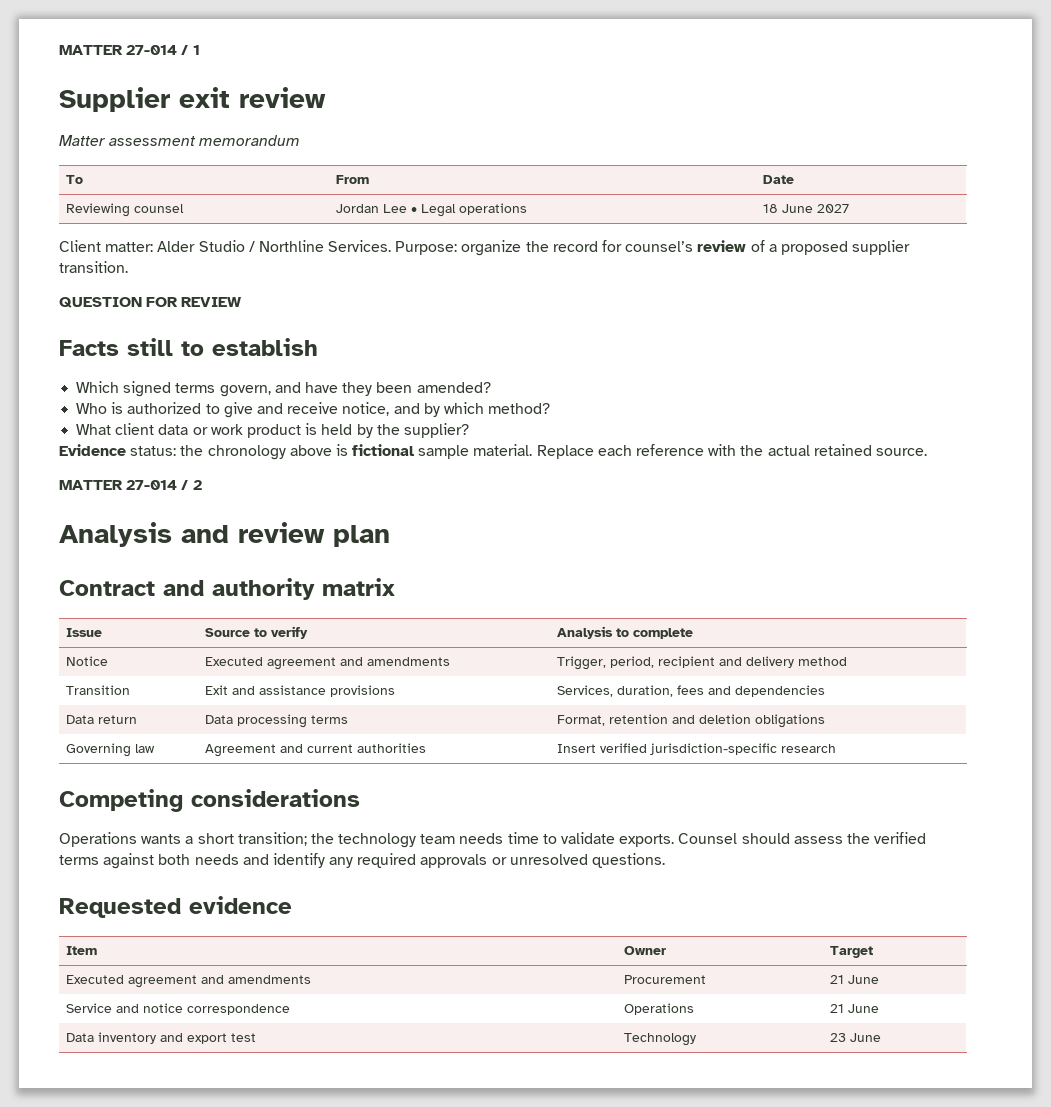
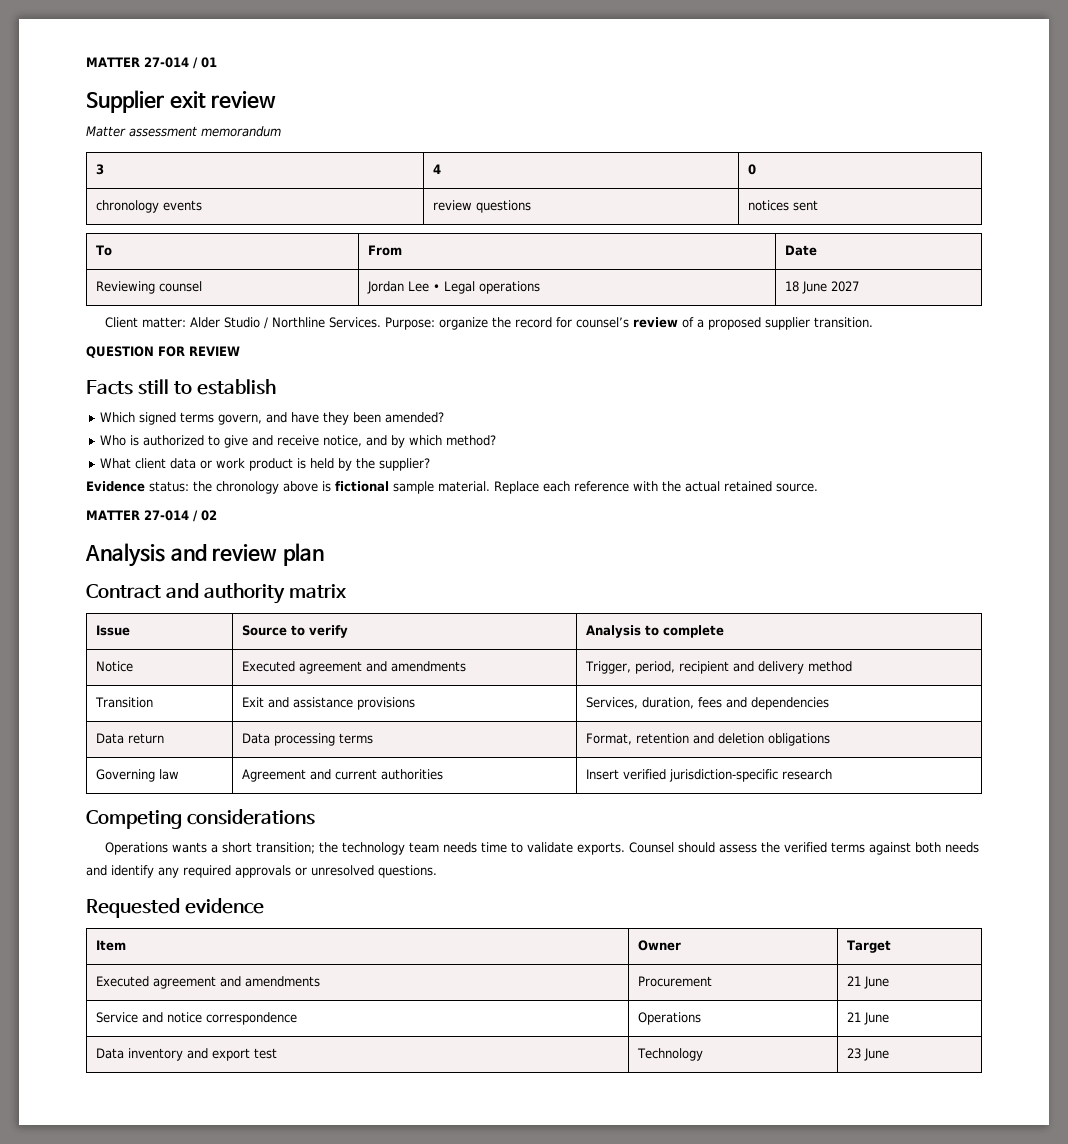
[59,45,200,55] MATTER 27-014 / 1 -> [86,57,217,69] MATTER 27-014 / 01
(301, 140) none -> [96,164,105,175] [433,164,442,174] [748,164,757,175] [96,200,203,213] [433,200,532,213] [748,200,819,211] // 3 | 4 | 0 // chronology events | review questions | notices sent
[192,480,202,490] 2 -> [200,510,217,521] 02

